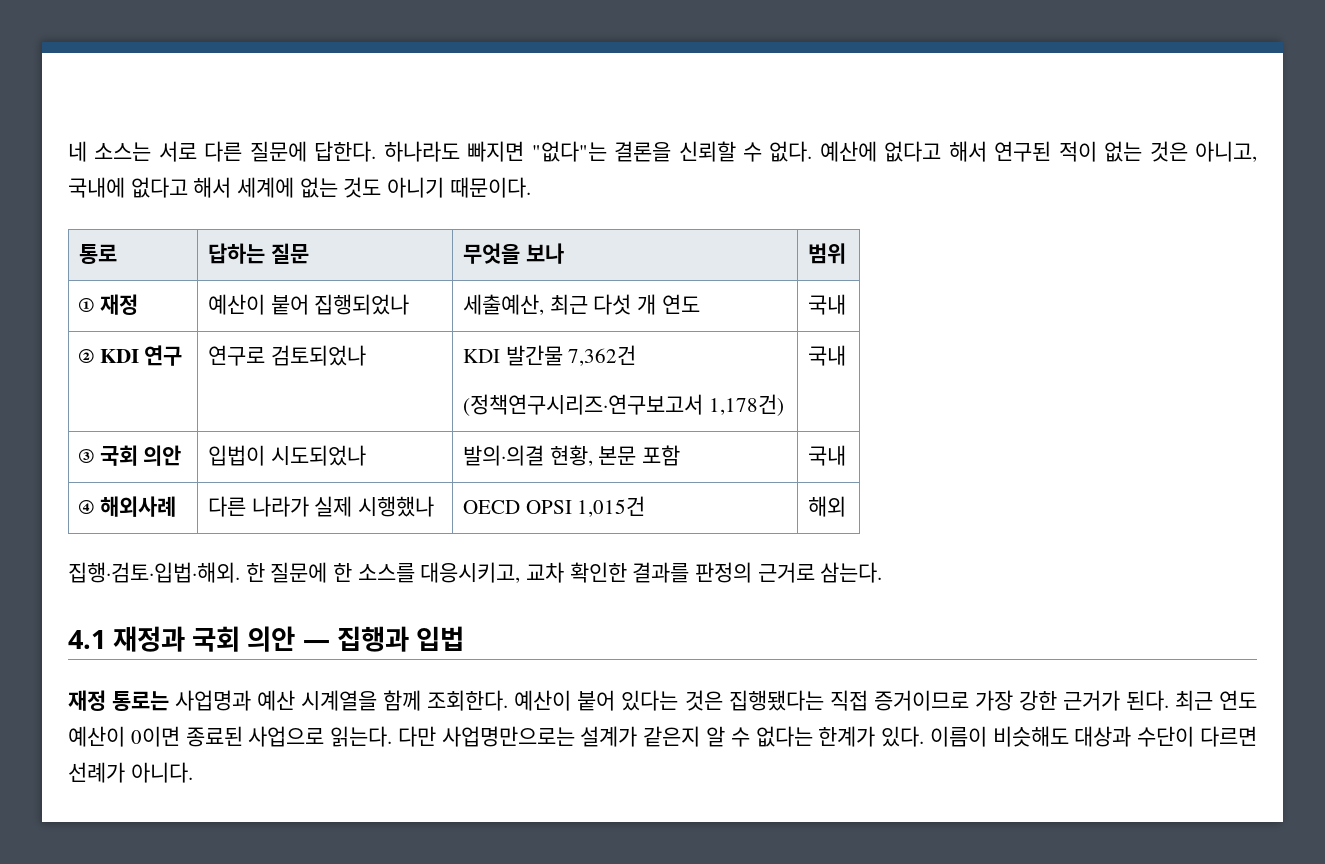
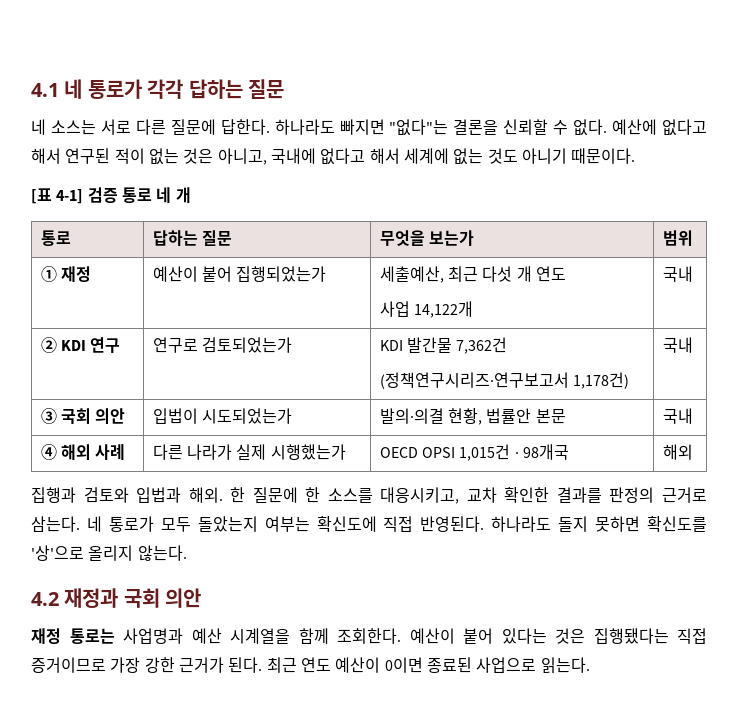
(68, 151) none -> [31,79,284,99] 4.1 네 통로가 각각 답하는 질문 //
(531, 187) none -> [31,187,191,204] // [표 4-1] 검증 통로 네 개
[525,243,564,264] 보나 -> [429,230,475,246] 보는가
[314,294,410,315] 집행되었나 -> [236,266,327,282] 집행되었는가
(700, 304) none -> [379,301,474,318] // 사업 14,122개
[270,345,366,366] 검토되었나 -> [202,337,293,353] 검토되었는가
[270,445,366,466] 시도되었나 -> [202,408,293,424] 시도되었는가
(593, 455) none -> [486,408,532,424] 법률안
[642,445,681,466] 포함 -> (566, 416) none
[99,496,176,517] 해외사례 -> [61,444,126,461] 해외 사례
[358,496,435,517] 시행했나 -> [270,444,346,460] 시행했는가
(646, 506) none -> [514,444,570,460] · 98개국
[68,562,240,583] 집행·검토·입법·해외. -> [31,487,223,503] 집행과 검토와 입법과 해외.
[68,630,106,649] // 4.1 -> [86,516,707,532] [31,545,187,561] [31,592,59,606] 네 통로가 모두 돌았는지 여부는 확신도에 직접 반영된다. 하나라도 돌지 못하면 확신도를 '상'으로 올리지 않는다. // 4.2
[302,626,464,652] — 집행과 입법 -> (202, 598) none
[397,726,1258,747] [68,762,193,783] 다만 사업명만으로는 설계가 같은지 알 수 없다는 한계가 있다. 이름이 비슷해도 대상과 수단이 다르면 선례가 아니다. -> (590, 665) none

